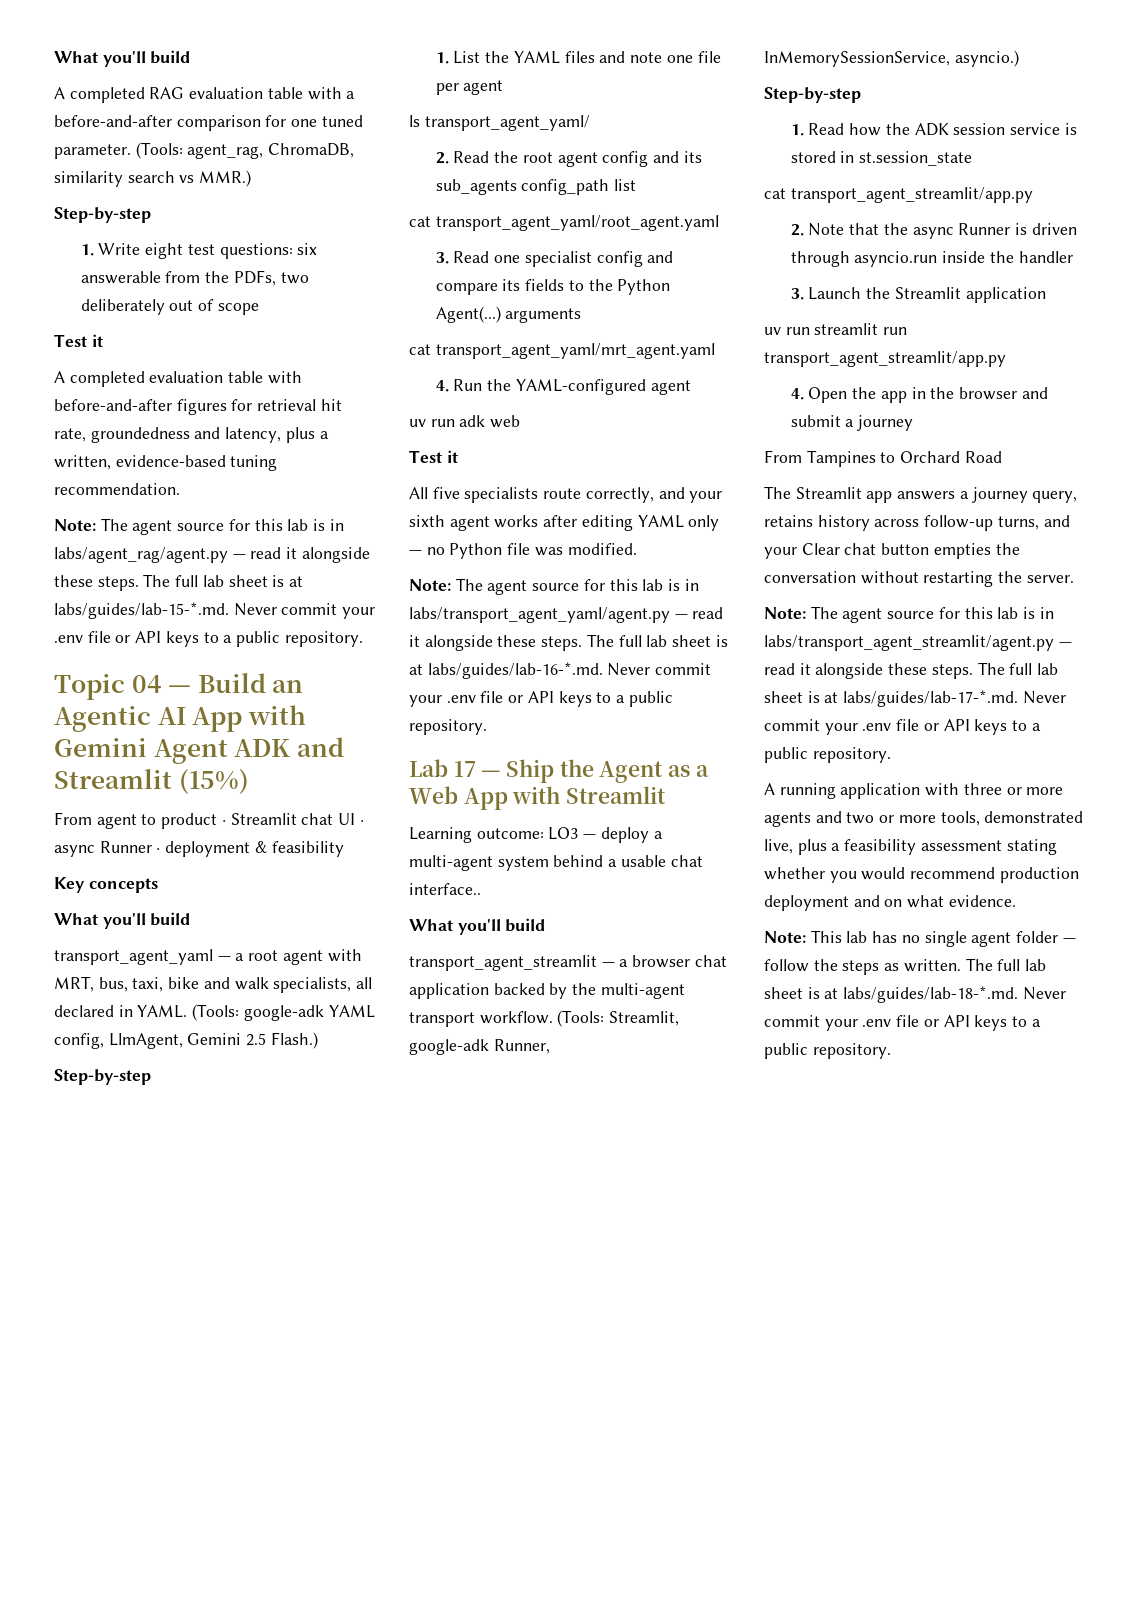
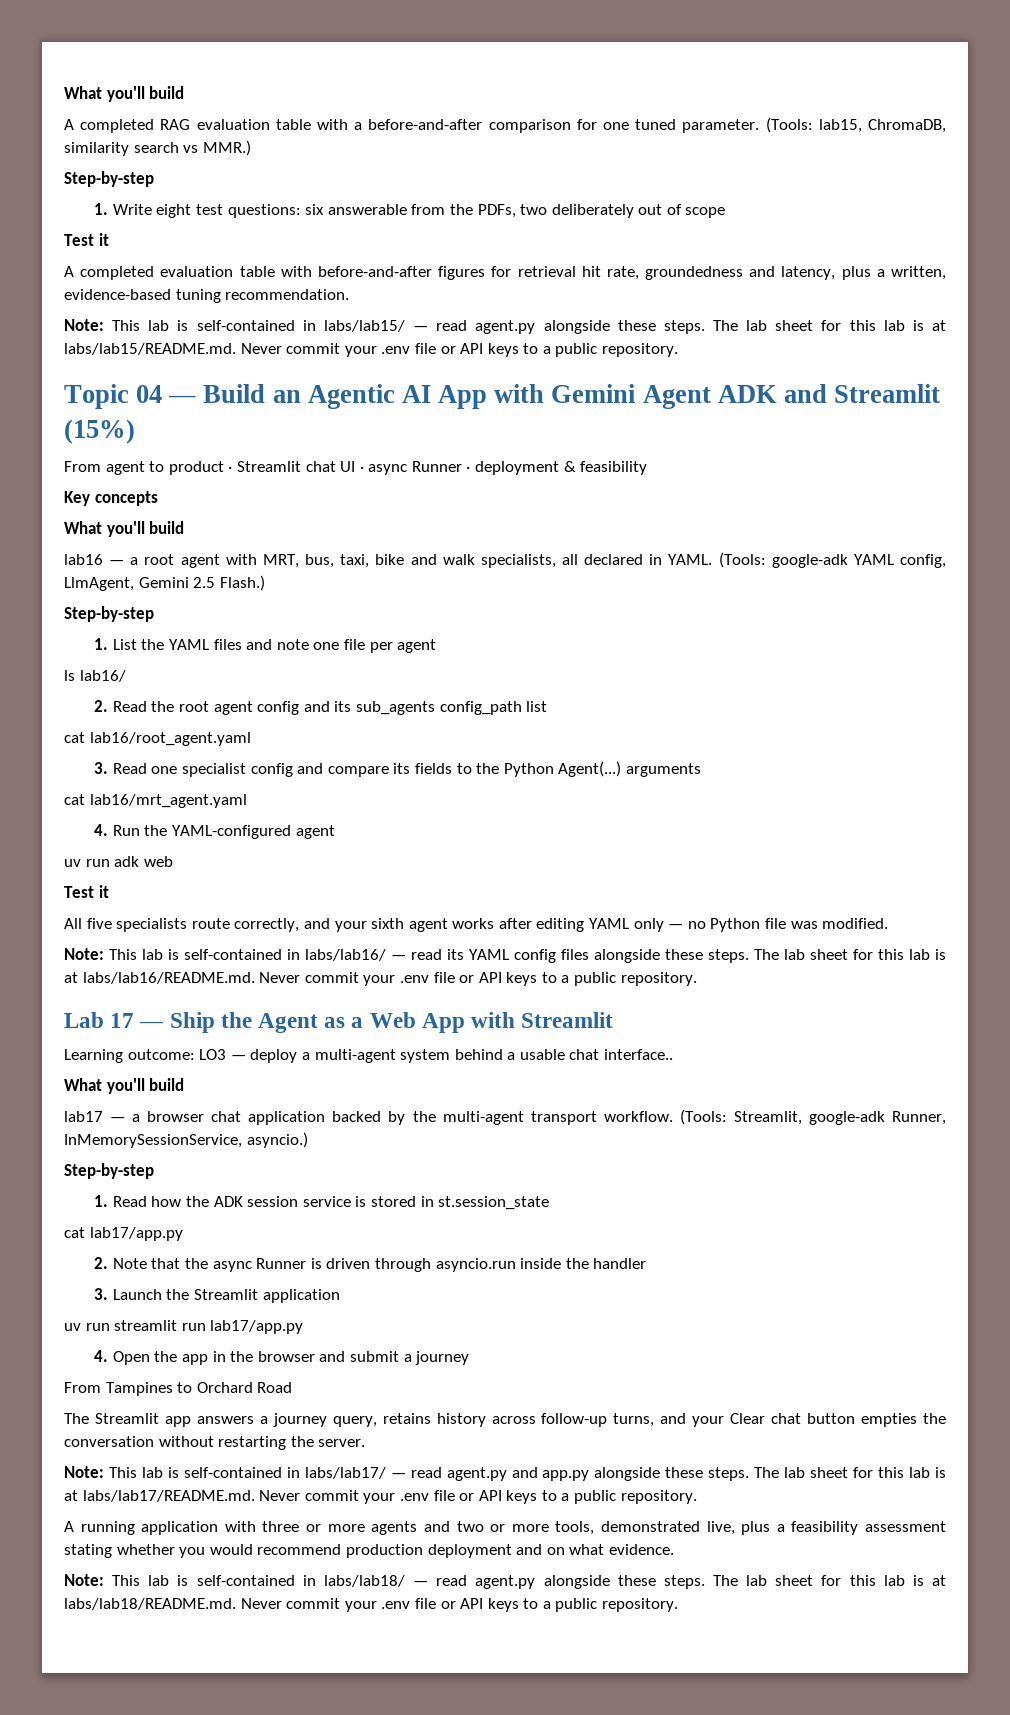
[187,144,264,159] agent_rag, -> [818,119,862,133] lab15,
[100,518,344,535] [54,547,370,563] [54,574,304,591] [54,602,229,619] The agent source for this lab is in labs/agent_rag/agent.py — read it alongside these steps. The full lab sheet is at labs/guides/lab-15-*.md. -> [112,320,946,334] [64,343,236,355] This lab is self-contained in labs/lab15/ — read agent.py alongside these steps. The lab sheet for this lab is at labs/lab15/README.md.
[54,949,213,965] transport_agent_yaml -> [64,554,103,565] lab16
[424,115,590,131] transport_agent_yaml/ -> [79,670,126,682] lab16/
[435,215,719,231] transport_agent_yaml/root_agent.yaml -> [89,732,251,746] lab16/root_agent.yaml
[435,343,715,359] transport_agent_yaml/mrt_agent.yaml -> [89,794,247,808] lab16/mrt_agent.yaml
[455,578,699,595] [409,607,724,623] [409,634,728,651] [409,662,603,679] The agent source for this lab is in labs/transport_agent_yaml/agent.py — read it alongside these steps. The full lab sheet is at labs/guides/lab-16-*.md. -> [109,949,946,963] [64,972,255,984] This lab is self-contained in labs/lab16/ — read its YAML config files alongside these steps. The lab sheet for this lab is at labs/lab16/README.md.
[409,955,597,971] transport_agent_streamlit -> [64,1111,103,1122] lab17
[790,187,1033,203] transport_agent_streamlit/app.py -> [89,1227,183,1241] lab17/app.py
[764,351,1006,367] transport_agent_streamlit/app.py -> [210,1320,304,1334] lab17/app.py
[810,606,1054,623] [764,635,1072,651] [764,662,1059,679] [764,690,1019,707] The agent source for this lab is in labs/transport_agent_streamlit/agent.py — read it alongside these steps. The full lab sheet is at labs/guides/lab-17-*.md. -> [108,1467,947,1481] [64,1490,255,1502] This lab is self-contained in labs/lab17/ — read agent.py and app.py alongside these steps. The lab sheet for this lab is at labs/lab17/README.md.
[872,931,1076,947] [764,958,1047,975] [764,986,1019,1003] has no single agent folder — follow the steps as written. The full lab sheet is at labs/guides/lab-18-*.md. -> [177,1575,946,1589] [64,1598,236,1610] is self-contained in labs/lab18/ — read agent.py alongside these steps. The lab sheet for this lab is at labs/lab18/README.md.

